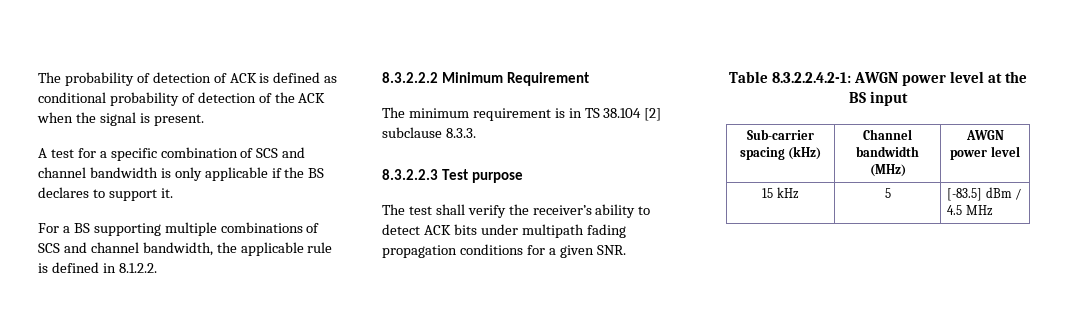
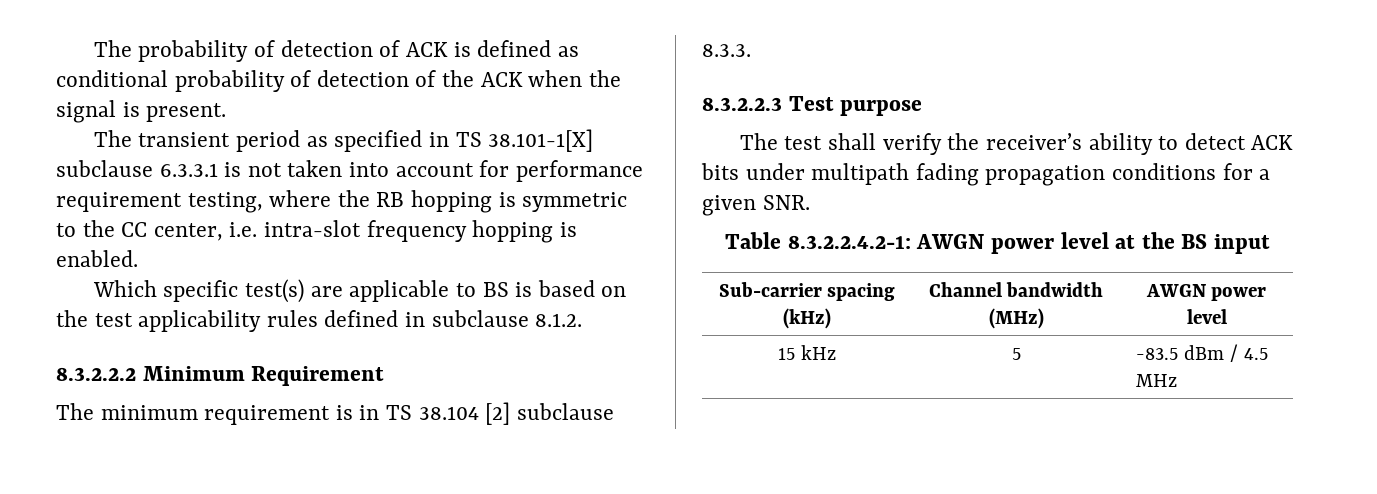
[38,147,306,161] [38,167,325,181] [38,187,173,201] [38,222,320,236] [38,242,333,256] [38,262,157,273] A test for a specific combination of SCS and channel bandwidth is only applicable if the BS declares to support it. // For a BS supporting multiple combinations of SCS and channel bandwidth, the applicable rule is defined in 8.1.2.2. -> [93,129,594,152] [56,160,643,182] [56,190,628,213] [56,220,577,243] [56,250,138,267] [92,279,627,303] [56,310,583,332] The transient period as specified in TS 38.101-1[X] subclause 6.3.3.1 is not taken into account for performance requirement testing, where the RB hopping is symmetric to the CC center, i.e. intra-slot frequency hopping is enabled. // Which specific test(s) are applicable to BS is based on the test applicability rules defined in subclause 8.1.2.
[947,188,983,201] [-83.5] -> [1135,348,1178,360] -83.5

